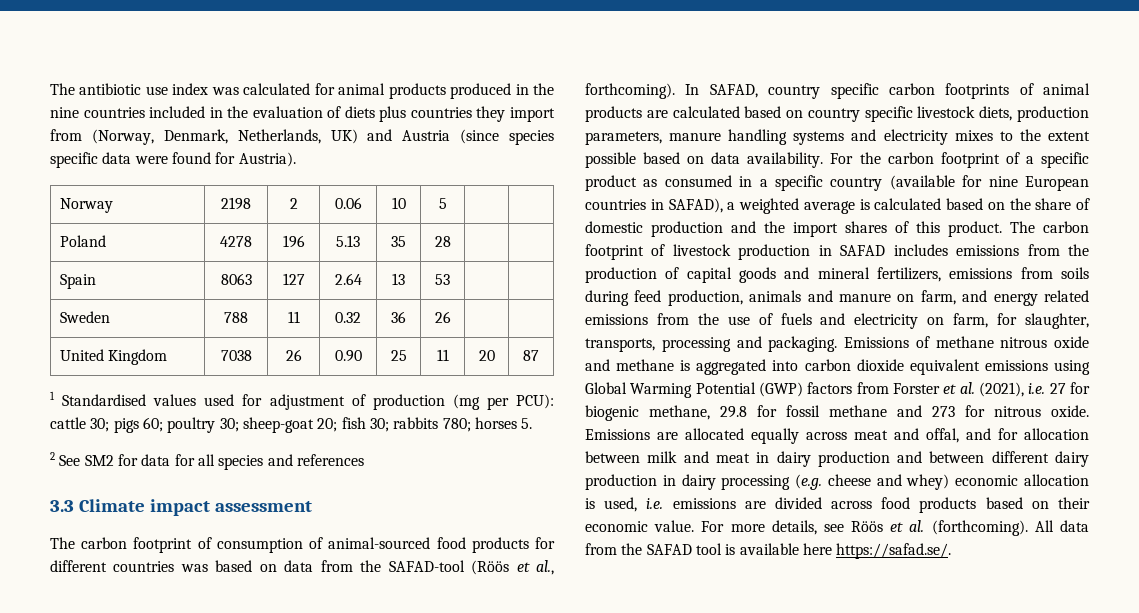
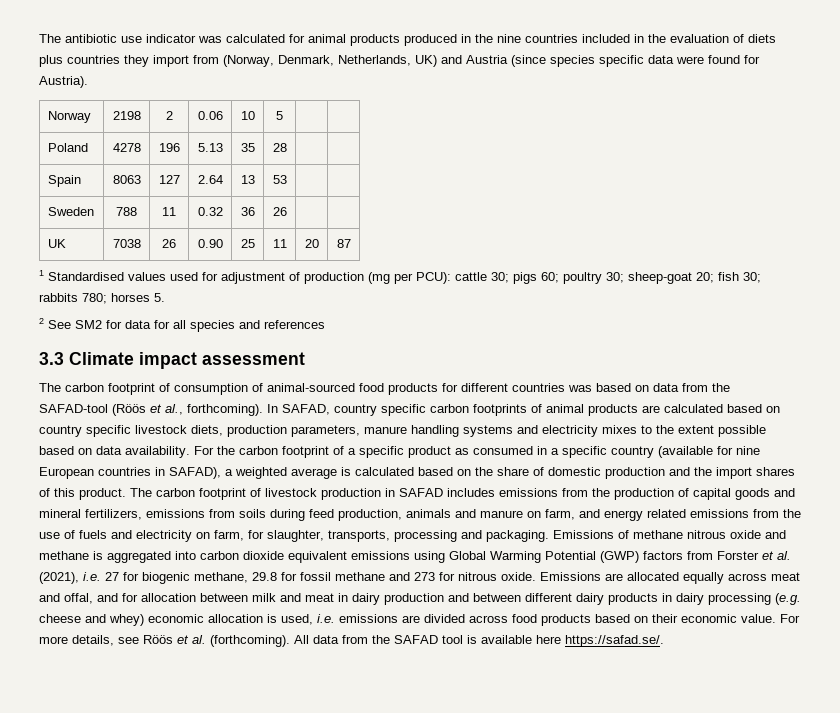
[172,83,209,95] index -> [146,34,196,43] indicator
[60,349,168,365] United Kingdom -> [47,239,66,248] UK
[585,474,657,490] production -> [608,593,658,605] products

